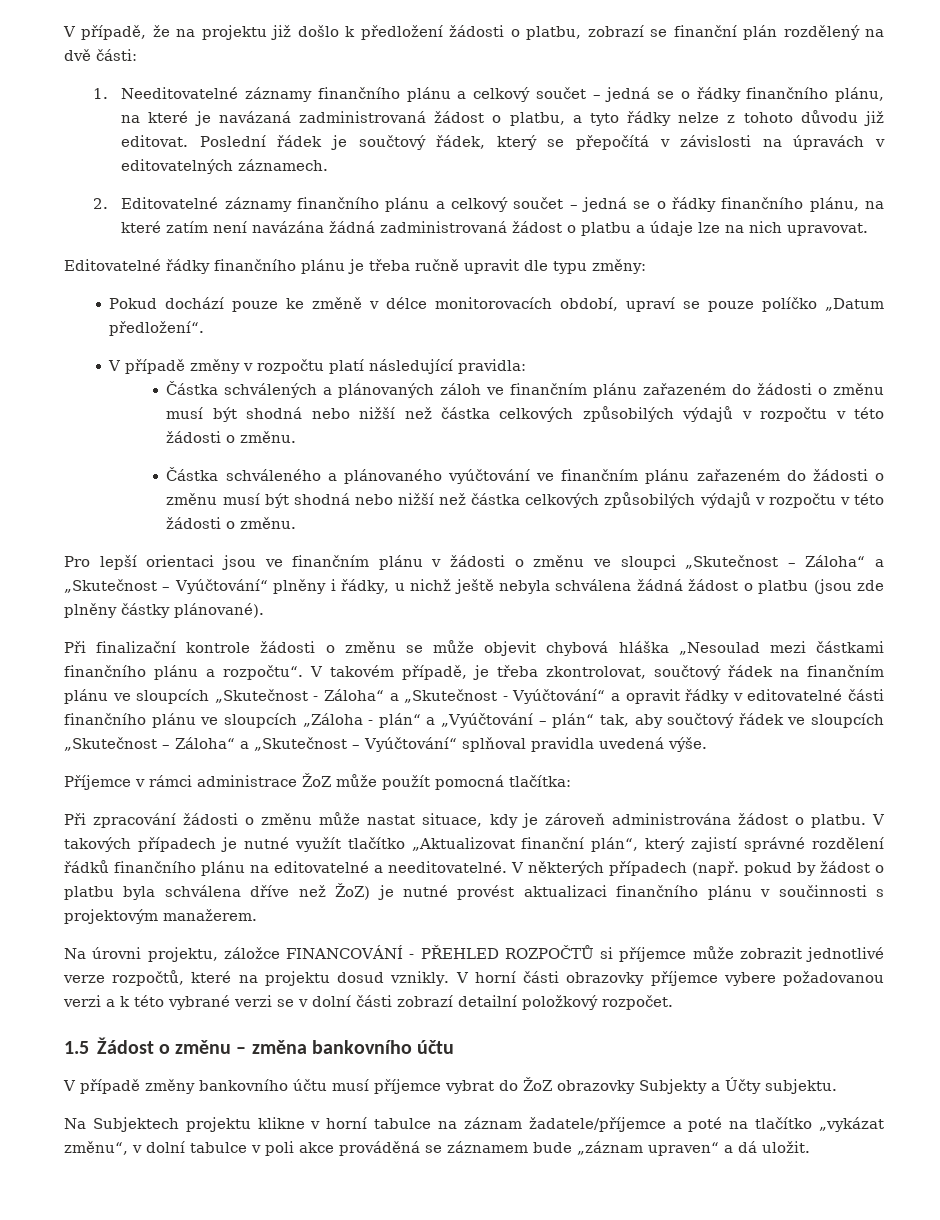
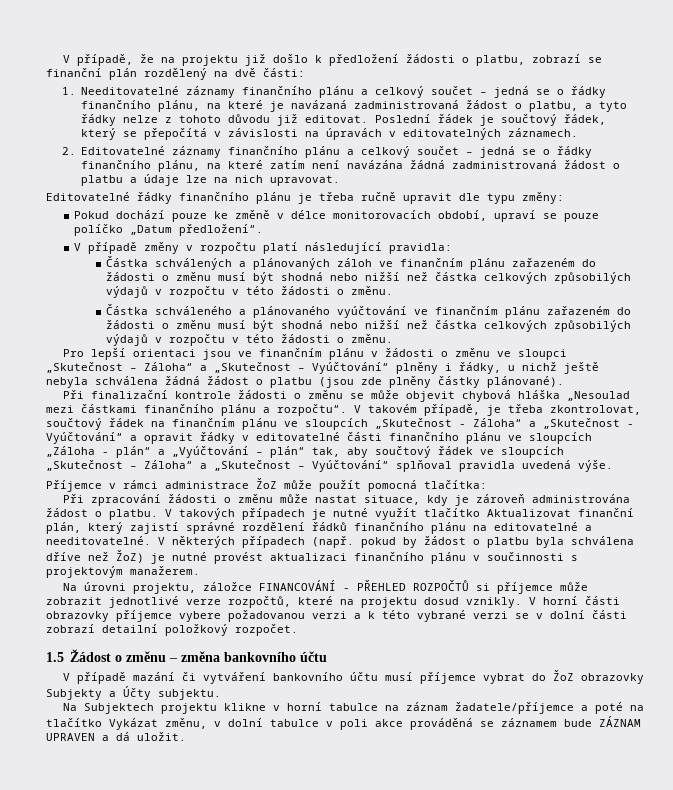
[411,837,639,852] „Aktualizovat finanční plán“, -> [487,508,634,517] [46,522,81,534] Aktualizovat finanční plán,
[145,1079,195,1094] změny -> [132,672,266,684] mazání či vytváření
[819,1117,884,1132] [64,1141,128,1155] „vykázat změnu“, -> [109,718,207,730] Vykázat změnu,
[577,1141,719,1156] „záznam upraven“ -> [599,716,641,727] [46,733,95,741] ZÁZNAM UPRAVEN

